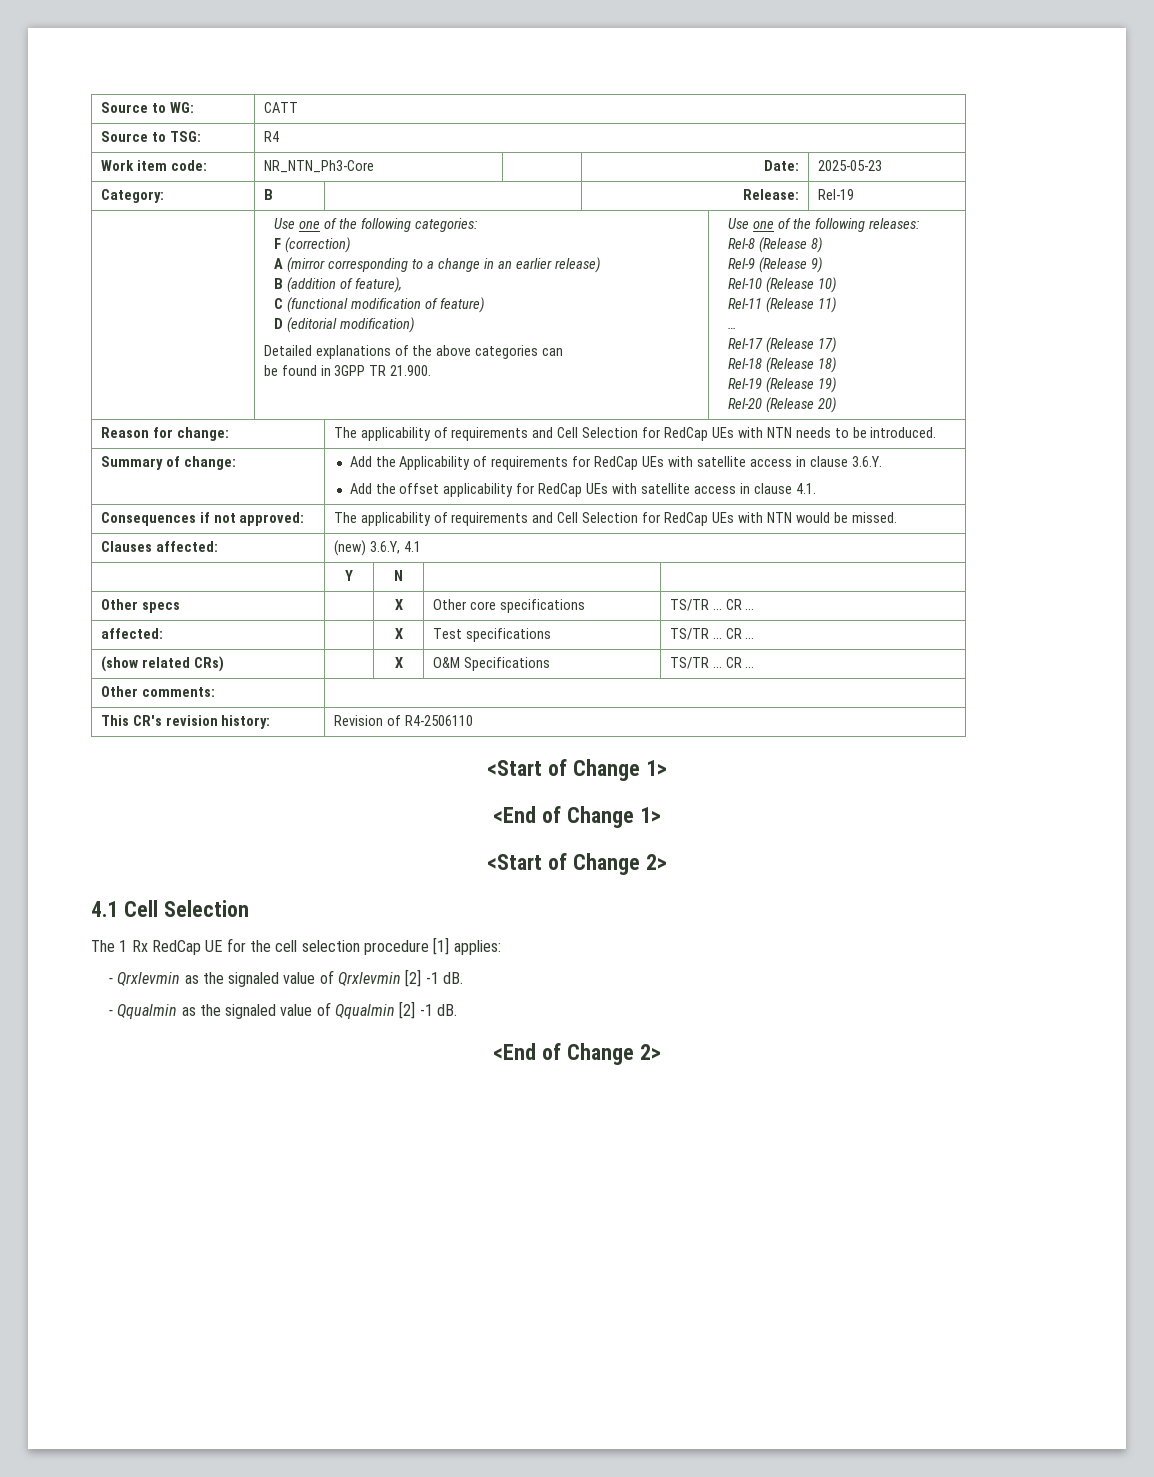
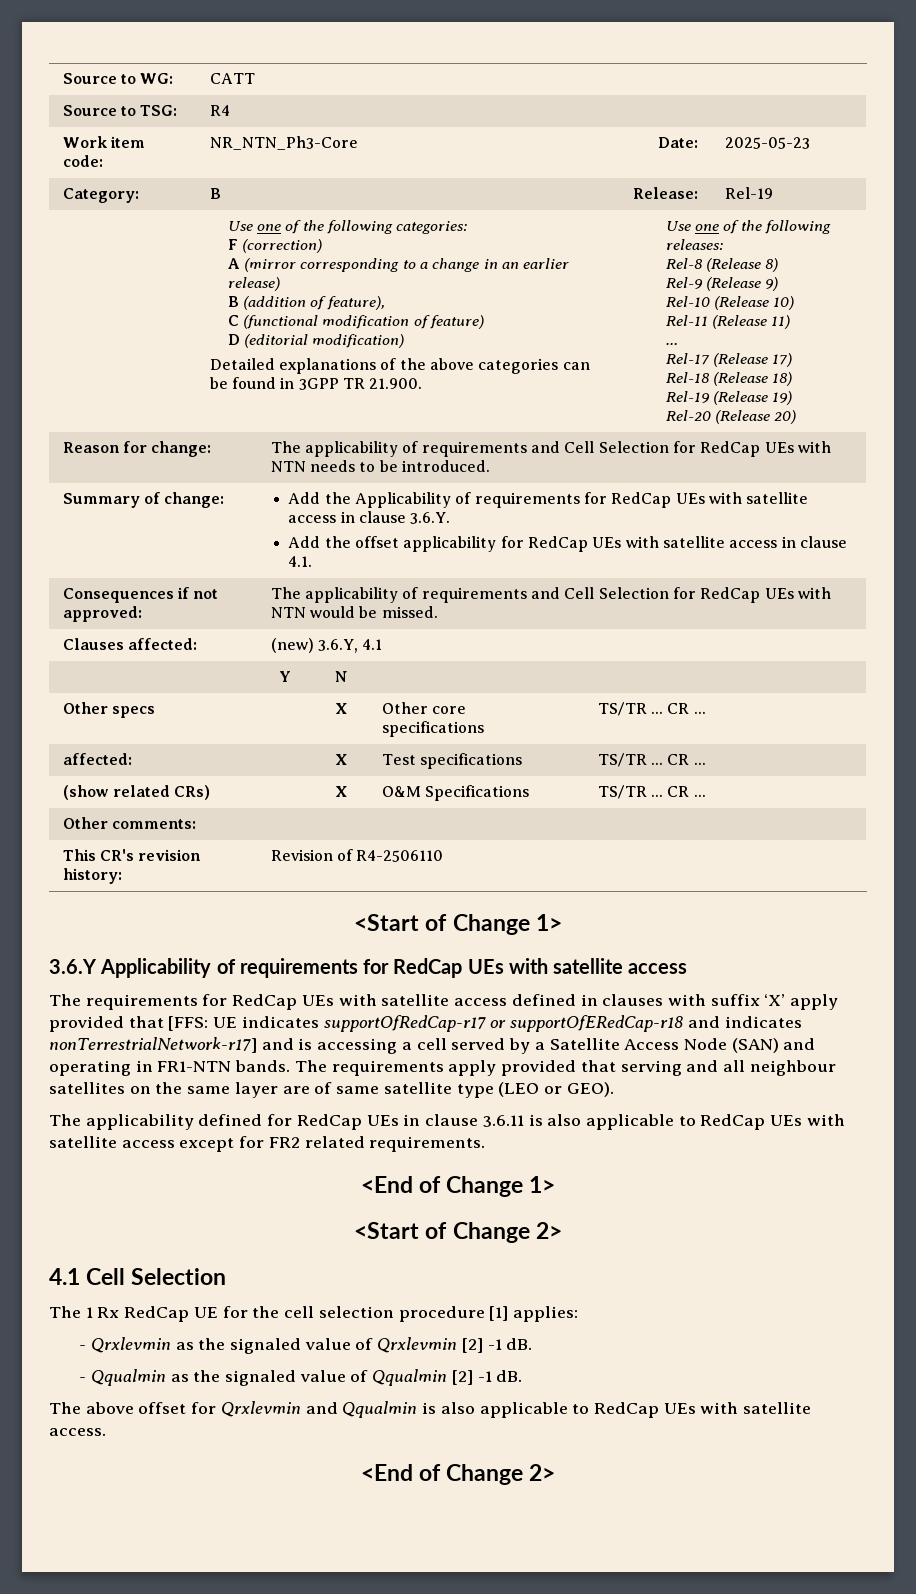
(667, 768) none -> [49,958,688,978] [49,994,839,1010] [49,1015,802,1032] [49,1037,816,1054] [49,1060,836,1076] [49,1082,614,1098] [49,1114,845,1130] [49,1136,486,1152] // 3.6.Y Applicability of requirements for RedCap UEs with satellite access // The requirements for RedCap UEs with satellite access defined in clauses with suffix ‘X’ apply provided that [FFS: UE indicates supportOfRedCap-r17 or supportOfERedCap-r18 and indicates nonTerrestrialNetwork-r17] and is accessing a cell served by a Satellite Access Node (SAN) and operating in FR1-NTN bands. The requirements apply provided that serving and all neighbour satellites on the same layer are of same satellite type (LEO or GEO). // The applicability defined for RedCap UEs in clause 3.6.11 is also applicable to RedCap UEs with satellite access except for FR2 related requirements.
(458, 1010) none -> [49,1401,812,1418] [49,1428,106,1436] // The above offset for Qrxlevmin and Qqualmin is also applicable to RedCap UEs with satellite access.

